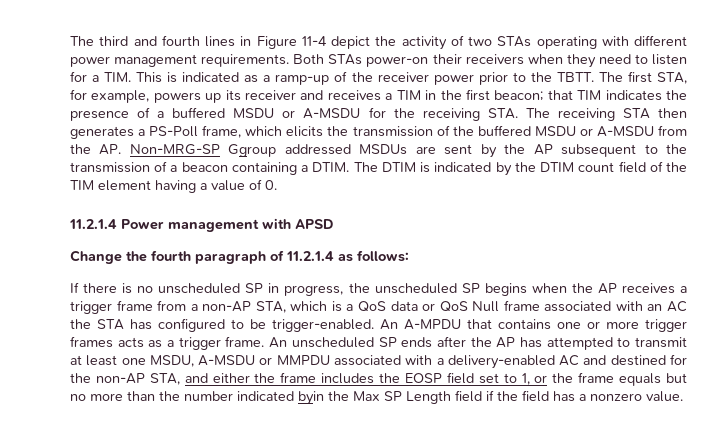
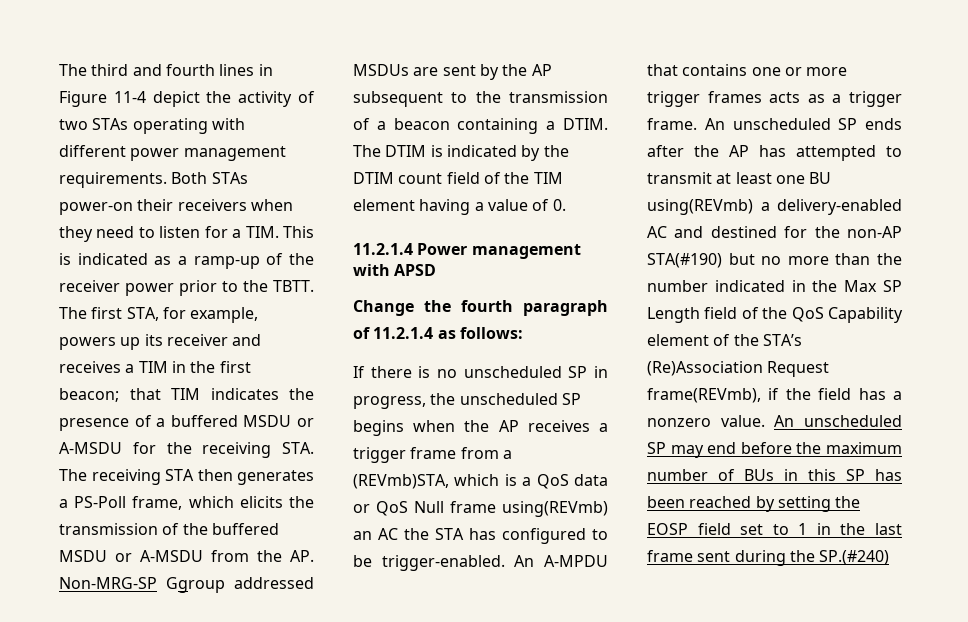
[202,301,286,313] non-AP STA, -> [353,474,449,489] (REVmb)STA,
[544,301,643,312] associated with -> [502,501,608,517] using(REVmb)
[149,355,433,367] MSDU, A-MSDU or MMPDU associated with -> [809,172,832,184] [647,199,753,215] BU using(REVmb)
[149,372,662,386] STA, and either the frame includes the EOSP field set to 1, or the frame equals -> [647,253,722,268] STA(#190)
[298,391,324,405] byin -> [791,280,806,292] in
(482, 396) none -> [741,307,903,323] [647,334,802,346] [647,361,830,377] [647,388,761,403] of the QoS Capability element of the STA’s (Re)Association Request frame(REVmb),
(683, 396) none -> [774,415,902,427] [647,442,902,458] [647,469,902,481] [647,496,861,512] [647,523,902,535] [647,550,890,566] An unscheduled SP may end before the maximum number of BUs in this SP has been reached by setting the EOSP field set to 1 in the last frame sent during the SP.(#240)

